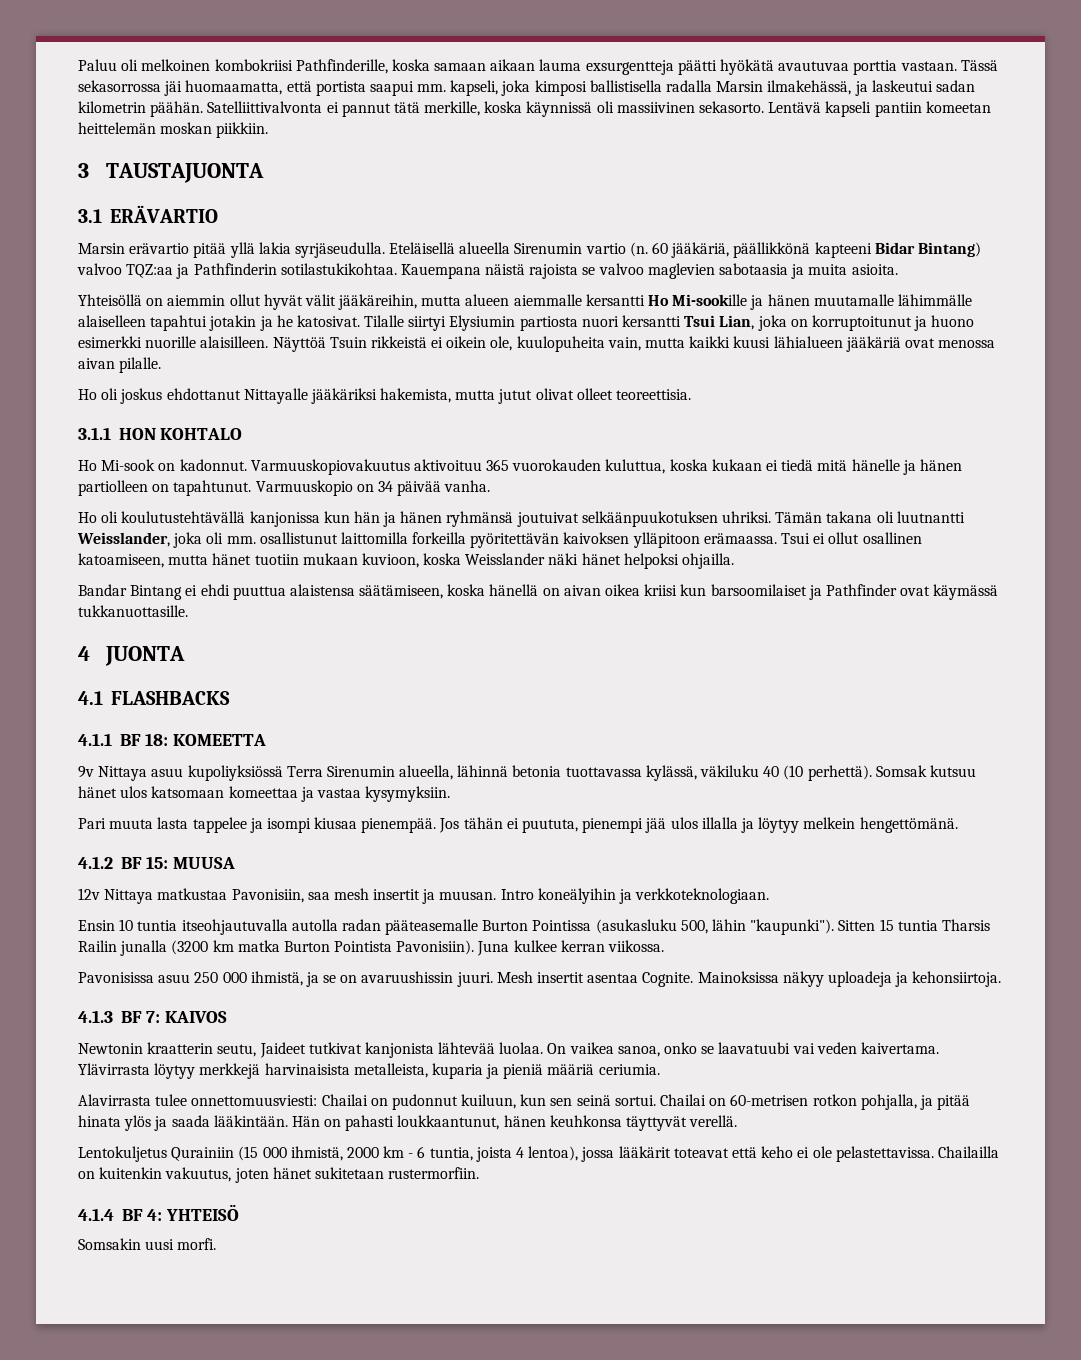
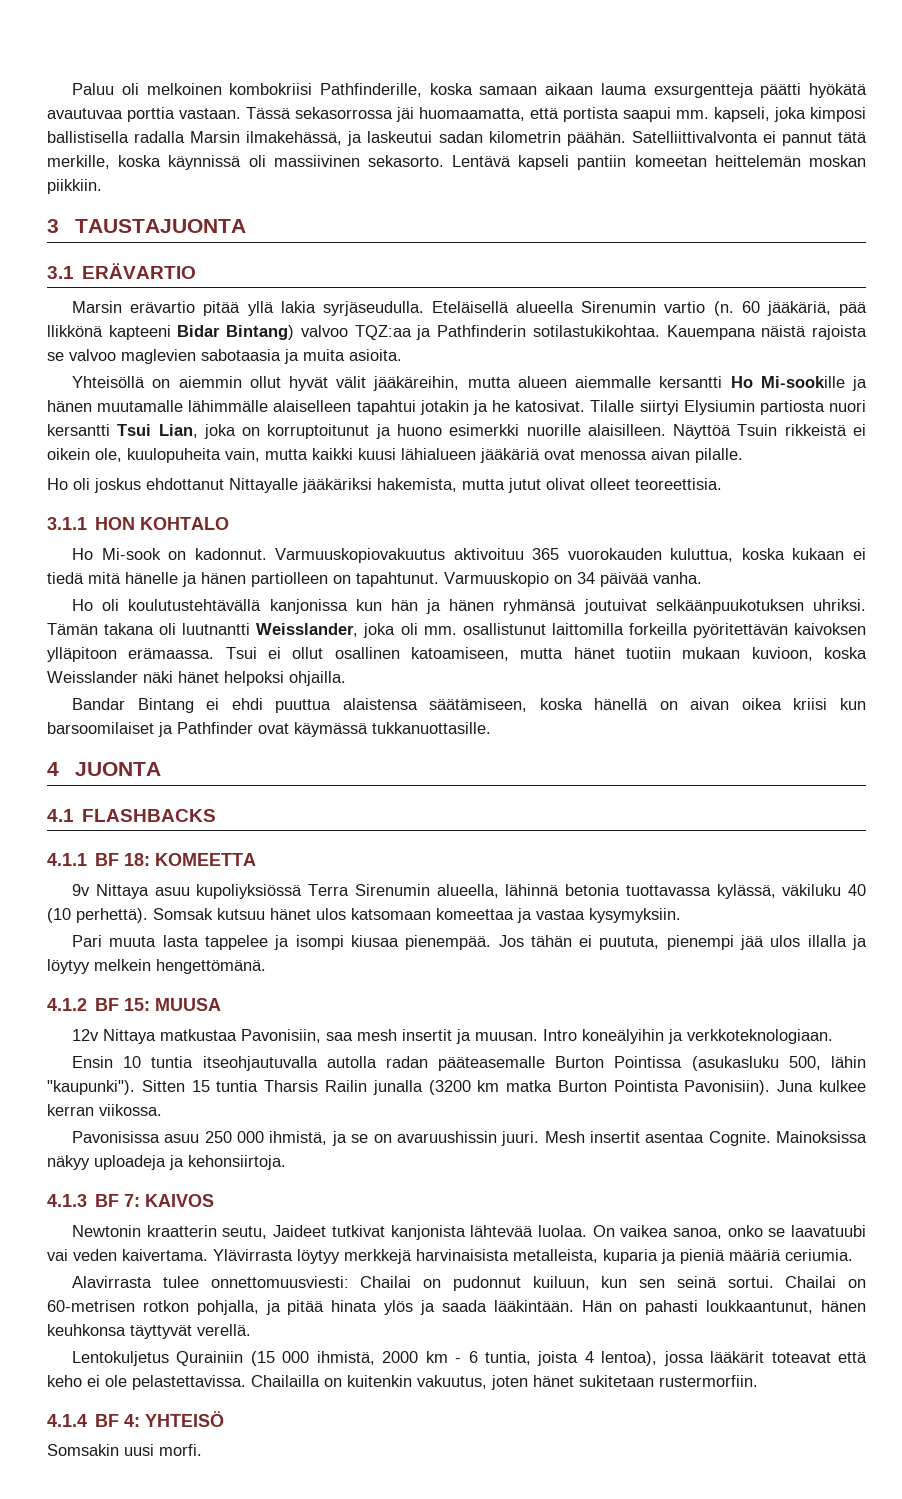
[733,242,811,258] päällikkönä -> [839,302,868,316] [47,325,103,337] pää llikkönä

